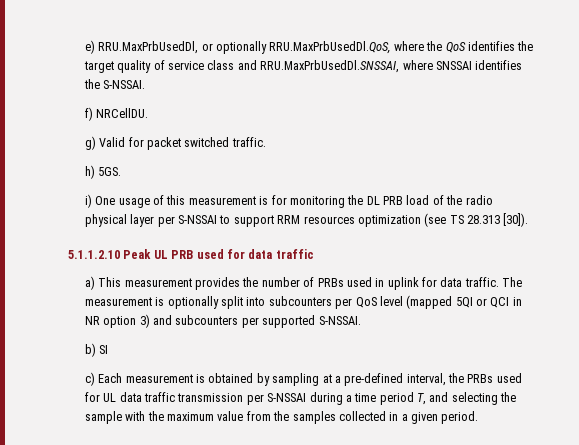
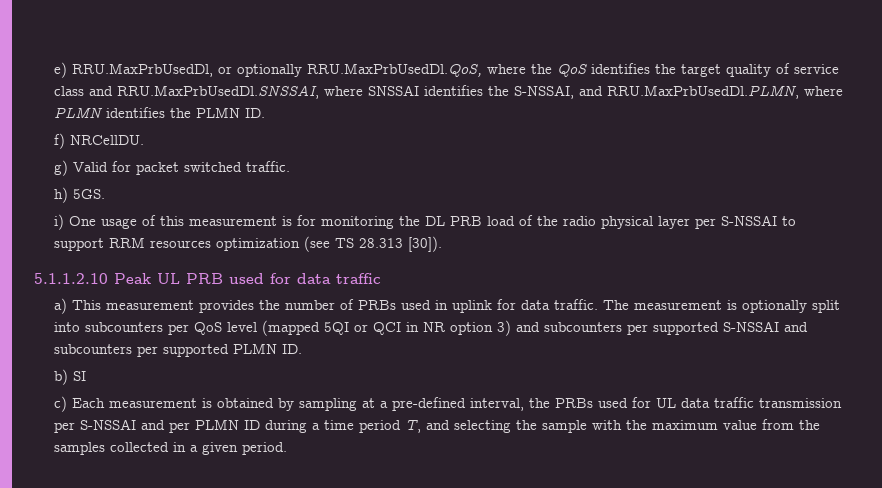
[103,80,146,89] S-NSSAI. -> [514,85,844,99] [54,107,266,118] S-NSSAI, and RRU.MaxPrbUsedDl.PLMN, where PLMN identifies the PLMN ID.
[318,316,361,325] S-NSSAI. -> [723,321,809,332] [54,343,303,357] S-NSSAI and subcounters per supported PLMN ID.
(307, 397) none -> [141,419,261,433] and per PLMN ID

